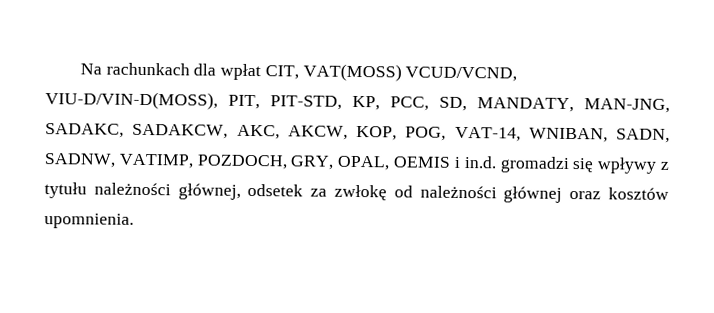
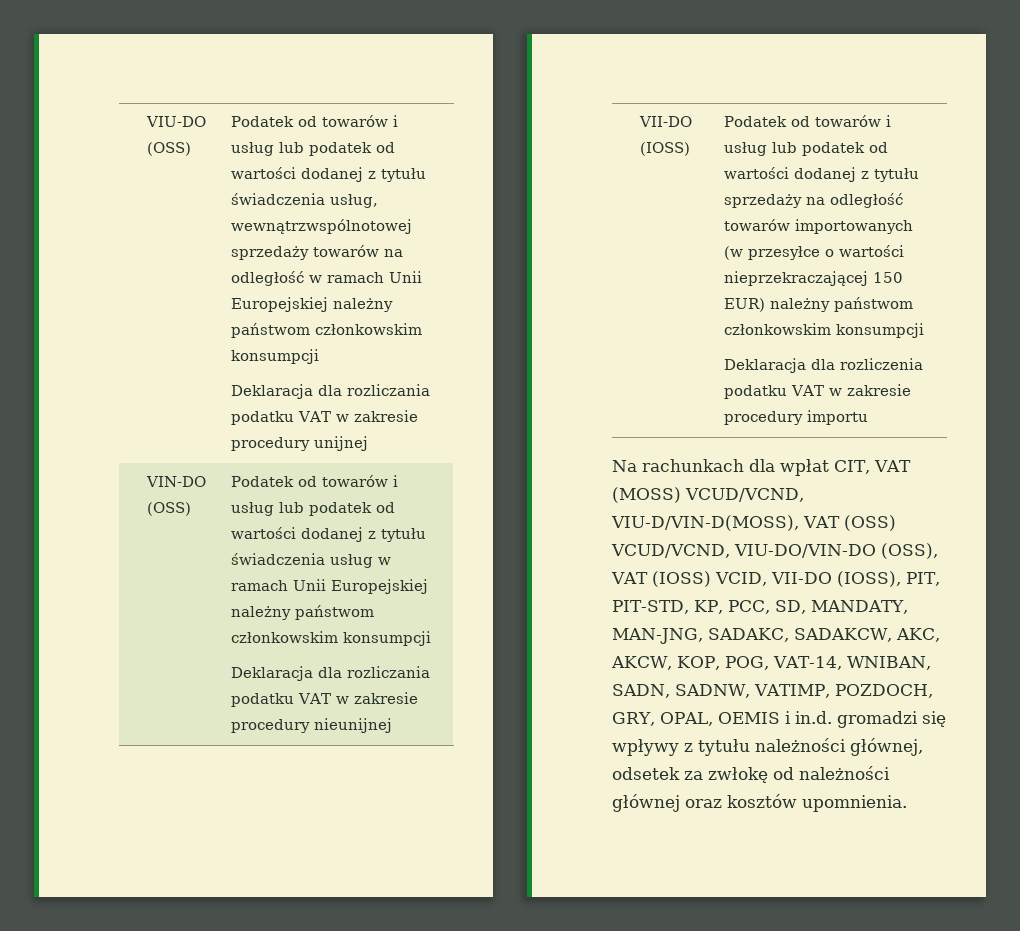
(79, 69) none -> [145,116,206,127] [146,142,191,156] [231,115,399,127] [231,142,396,156] [231,167,427,182] [231,193,379,208] [231,219,413,234] [231,245,404,260] [231,271,423,286] [231,297,394,312] [231,323,423,338] [231,349,320,364] [231,384,431,399] [231,410,419,425] [231,436,369,451] [145,476,206,487] [146,502,191,516] [231,475,399,487] [231,502,396,516] [231,527,427,542] [231,553,392,568] [231,579,429,594] [231,605,375,620] [231,631,432,646] [231,666,431,681] [231,692,419,707] [231,718,393,733] [638,116,692,127] [639,142,690,156] [724,115,892,127] [724,142,889,156] [724,167,920,182] [724,193,904,208] [724,219,914,234] [724,245,905,260] [724,271,904,286] [724,297,914,312] [724,323,925,338] [724,358,924,373] [724,384,912,399] [724,410,869,425] VIU-DO (OSS) | Podatek od towarów i usług lub podatek od wartości dodanej z tytułu świadczenia usług, wewnątrzwspólnotowej sprzedaży towarów na odległość w ramach Unii Europejskiej należny państwom członkowskim konsumpcji // Deklaracja dla rozliczania podatku VAT w zakresie procedury unijnej // VIN-DO (OSS) | Podatek od towarów i usług lub podatek od wartości dodanej z tytułu świadczenia usług w ramach Unii Europejskiej należny państwom członkowskim konsumpcji // Deklaracja dla rozliczania podatku VAT w zakresie procedury nieunijnej // VII-DO (IOSS) | Podatek od towarów i usług lub podatek od wartości dodanej z tytułu sprzedaży na odległość towarów importowanych (w przesyłce o wartości nieprzekraczającej 150 EUR) należny państwom członkowskim konsumpcji // Deklaracja dla rozliczenia podatku VAT w zakresie procedury importu //
[302,63,518,82] [45,91,218,110] VAT(MOSS) VCUD/VCND, VIU-D/VIN-D(MOSS), -> [873,460,911,472] [612,487,804,503] [611,515,896,531] [611,543,938,559] [611,571,901,587] VAT (MOSS) VCUD/VCND, VIU-D/VIN-D(MOSS), VAT (OSS) VCUD/VCND, VIU-DO/VIN-DO (OSS), VAT (IOSS) VCID, VII-DO (IOSS),

